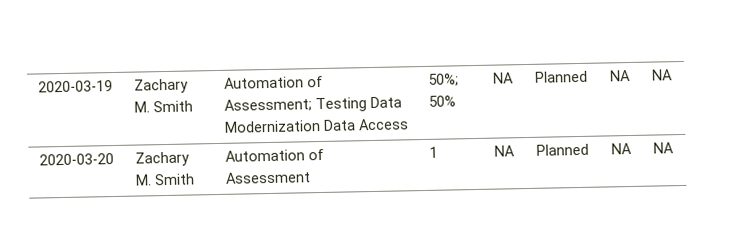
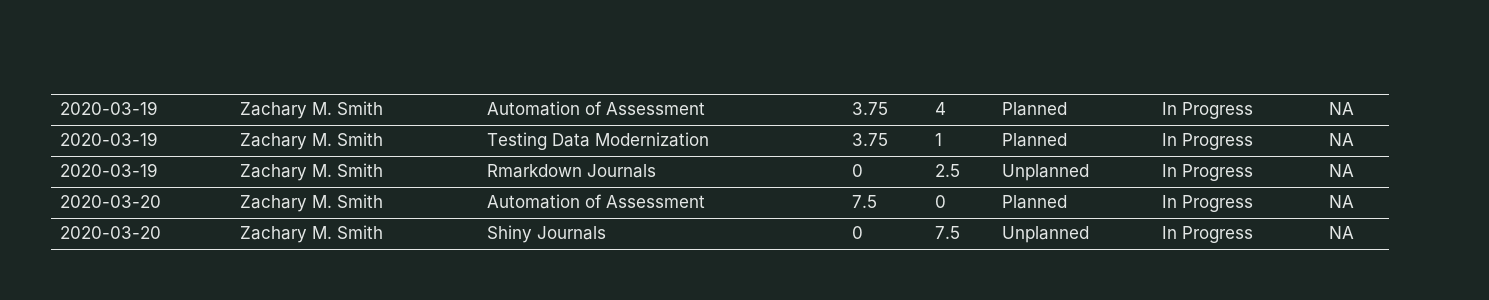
[223,96,402,113] [223,118,409,133] [427,73,459,87] [427,95,456,107] [492,72,514,84] [534,70,588,83] [609,69,631,82] Assessment; Testing Data Modernization Data Access | 50%; 50% | NA | Planned | NA -> [606,102,706,115] [852,102,889,115] [935,102,947,115] [1002,102,1068,116] [1162,102,1254,119] [1329,102,1355,115] [60,132,159,146] [240,132,384,150] [487,132,710,150] [852,133,889,146] [935,133,943,146] [1002,133,1068,147] [1162,133,1254,150] [1329,133,1355,146] [60,163,159,177] [240,163,384,181] [487,164,657,178] [852,164,864,177] [935,164,961,177] [1002,164,1090,181] [1162,164,1254,181] Assessment | 3.75 | 4 | Planned | In Progress | NA // 2020-03-19 | Zachary M. Smith | Testing Data Modernization | 3.75 | 1 | Planned | In Progress | NA // 2020-03-19 | Zachary M. Smith | Rmarkdown Journals | 0 | 2.5 | Unplanned | In Progress
[428,146,438,158] [493,145,515,157] [535,143,589,156] [610,142,632,155] [652,142,674,154] 1 | NA | Planned | NA | NA -> [852,195,878,208] [935,195,947,208] [1002,195,1068,209] [1162,195,1254,212] [1329,195,1355,208] [60,226,162,239] [240,225,384,243] [487,225,607,243] [852,226,864,239] [935,226,961,239] [1002,226,1090,243] [1162,226,1254,243] [1329,226,1355,239] 7.5 | 0 | Planned | In Progress | NA // 2020-03-20 | Zachary M. Smith | Shiny Journals | 0 | 7.5 | Unplanned | In Progress | NA

